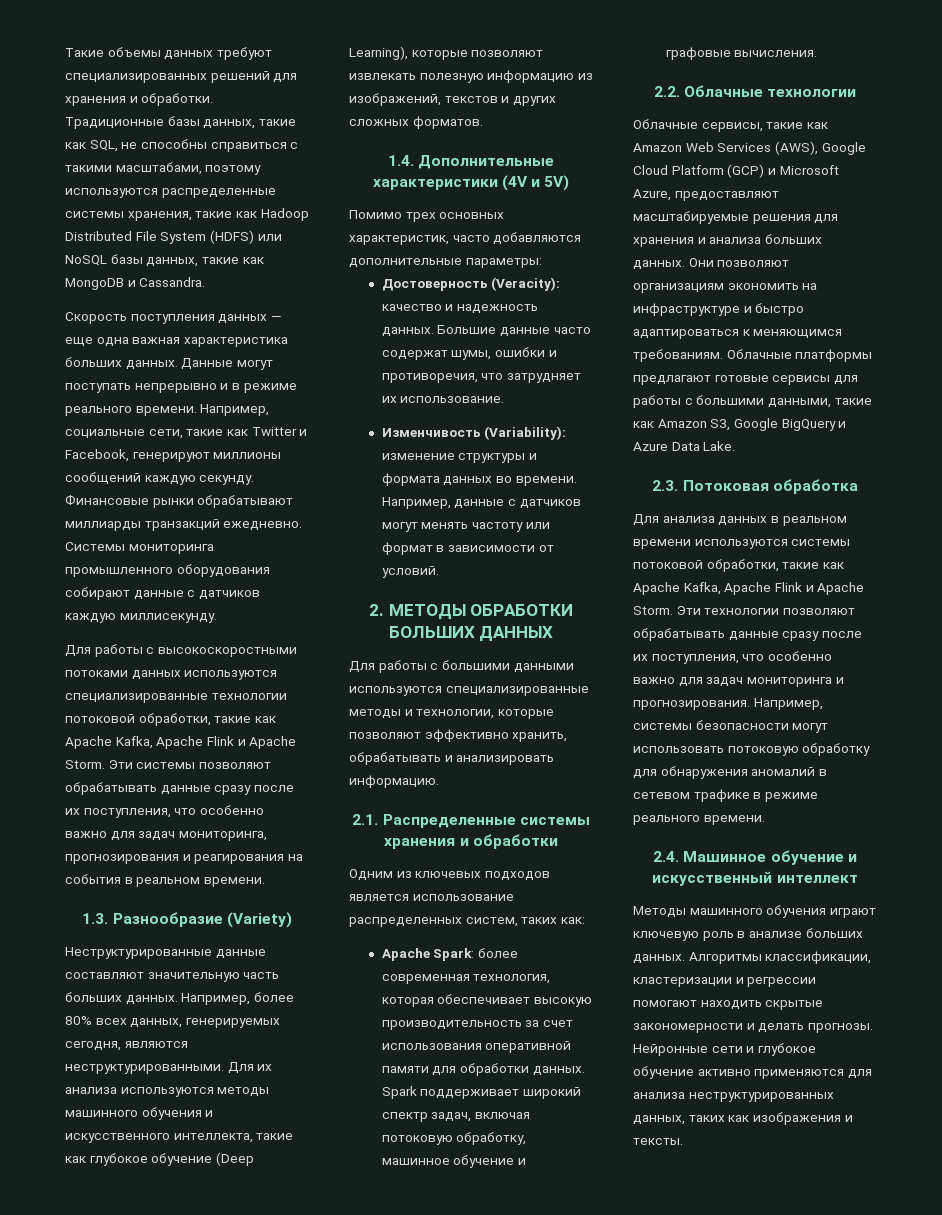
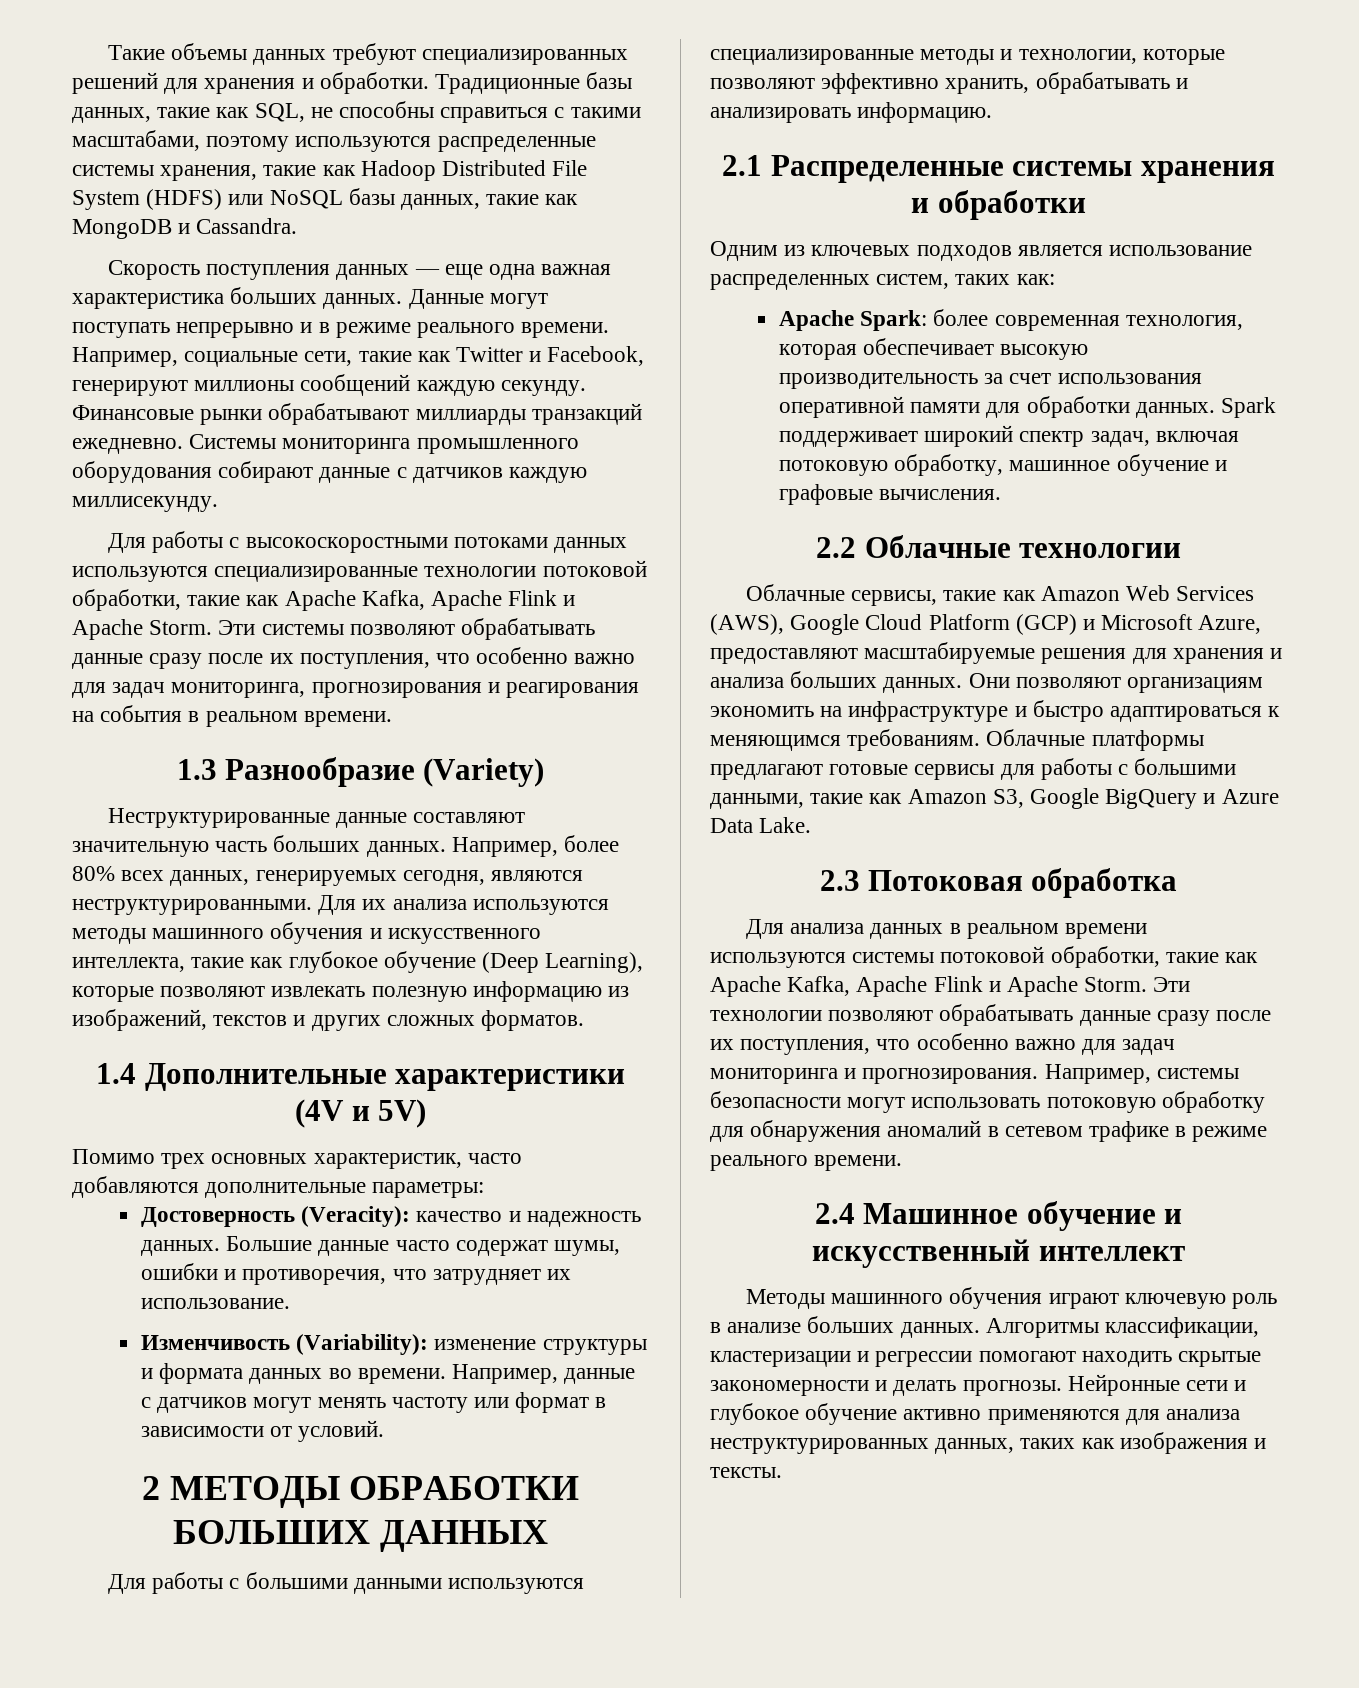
[82,913,109,924] 1.3. -> [176,759,217,780] 1.3
[387,155,414,166] 1.4. -> [96,1063,137,1084] 1.4
[368,604,384,616] 2. -> [141,1476,160,1500] 2
[352,814,379,825] 2.1. -> [722,155,763,176] 2.1
[653,86,680,97] 2.2. -> [816,537,857,558] 2.2
[652,480,679,491] 2.3. -> [819,870,860,891] 2.3
[653,851,680,862] 2.4. -> [814,1203,855,1224] 2.4

